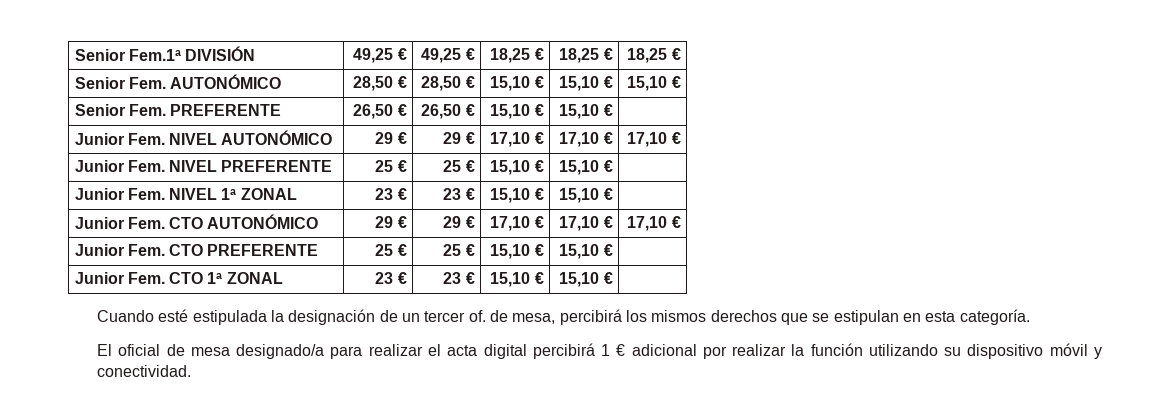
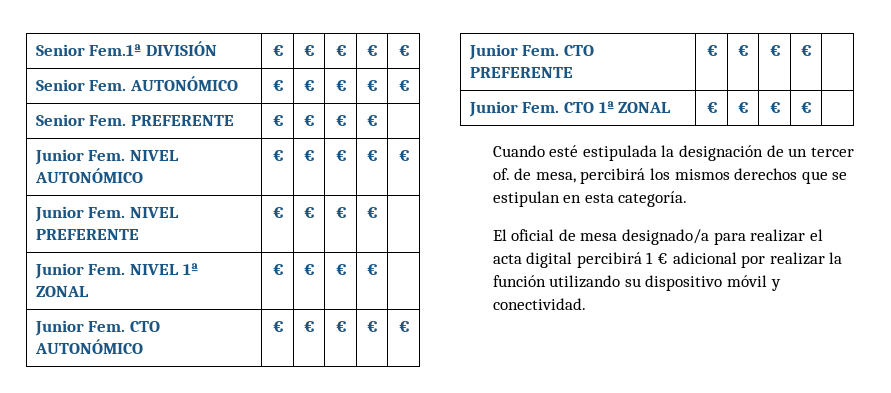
[353,48,407,63] [421,48,475,63] [490,48,544,63] [559,48,613,63] [627,48,668,63] 49,25 € | 49,25 € | 18,25 € | 18,25 € | 18,25 -> [273,45,285,56] [304,45,316,56] [336,45,348,56] [367,45,379,56] € | € | € | € |
[353,76,407,91] [421,76,475,91] [490,76,544,91] [559,76,613,91] [627,76,668,91] 28,50 € | 28,50 € | 15,10 € | 15,10 € | 15,10 -> [273,80,285,91] [304,80,316,91] [336,80,348,91] [367,80,379,91] € | € | € | € |
[353,104,407,119] [421,104,475,119] [490,104,544,119] [559,104,600,119] 26,50 € | 26,50 € | 15,10 € | 15,10 -> [273,115,285,126] [304,115,316,126] [336,115,348,126] € | € | € |
[375,132,407,144] [443,132,475,144] [490,132,544,147] [559,132,613,147] [627,132,668,147] 29 € | 29 € | 17,10 € | 17,10 € | 17,10 -> [273,150,285,161] [304,150,316,161] [336,150,348,161] [367,150,379,161] € | € | € | € |
[375,160,407,172] [443,160,475,172] [490,160,544,175] [559,160,600,175] 25 € | 25 € | 15,10 € | 15,10 -> [273,207,285,218] [304,207,316,218] [336,207,348,218] € | € | € |
[375,188,407,200] [443,188,475,200] [490,188,544,203] [559,188,600,203] 23 € | 23 € | 15,10 € | 15,10 -> [273,264,285,275] [304,264,316,275] [336,264,348,275] € | € | € |
[375,216,407,228] [443,216,475,228] [490,216,544,231] [559,216,613,231] [627,216,668,231] 29 € | 29 € | 17,10 € | 17,10 € | 17,10 -> [273,321,285,332] [304,321,316,332] [336,321,348,332] [367,321,379,332] € | € | € | € |
[375,244,407,256] [443,244,475,256] [490,244,544,259] [559,244,600,259] 25 € | 25 € | 15,10 € | 15,10 -> [707,45,719,56] [738,45,750,56] [770,45,782,56] € | € | € |
[375,272,407,284] [443,272,475,284] [490,272,544,287] [559,272,600,287] 23 € | 23 € | 15,10 € | 15,10 -> [707,102,719,113] [738,102,750,113] [770,102,782,113] € | € | € |

